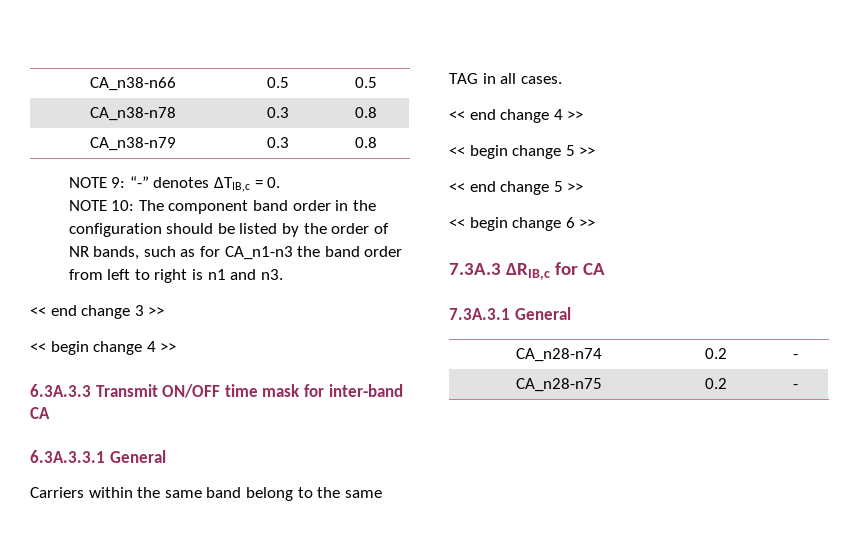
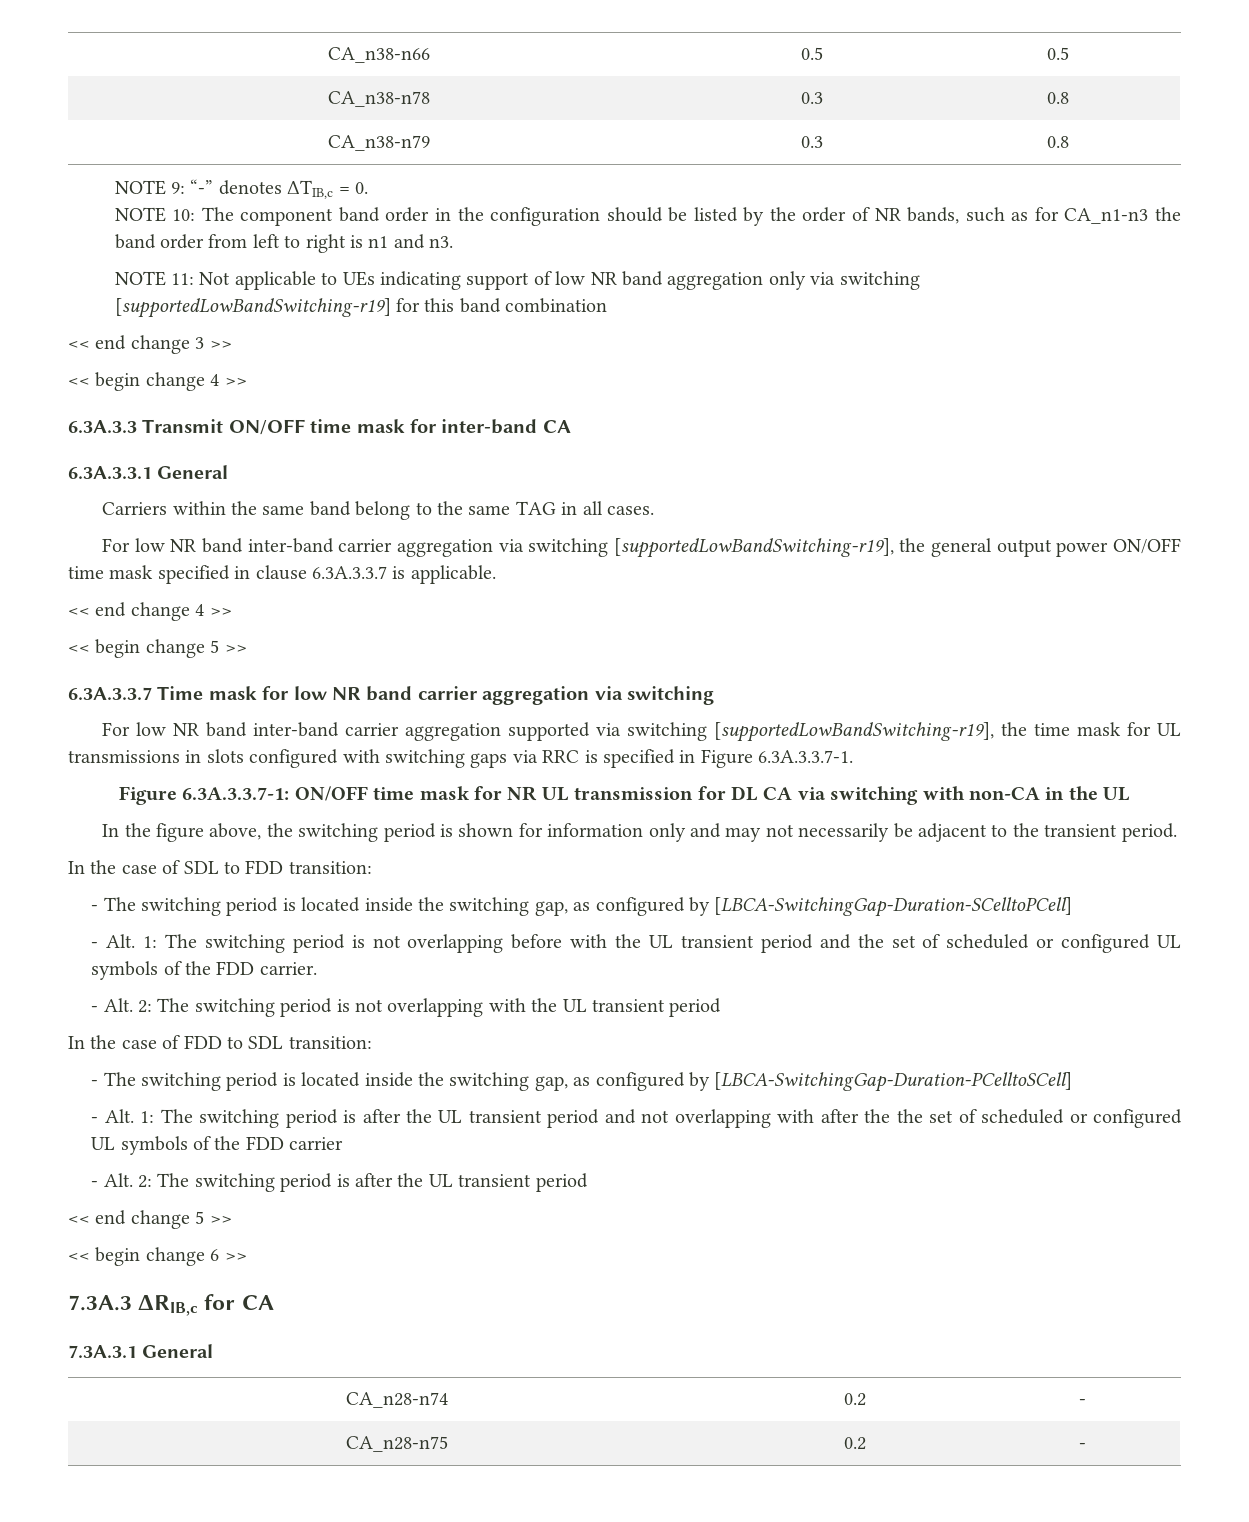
(283, 274) none -> [114,271,920,290] [114,298,608,318] // NOTE 11: Not applicable to UEs indicating support of low NR band aggregation only via switching [supportedLowBandSwitching-r19] for this band combination
(562, 80) none -> [102,538,1181,558] [68,565,496,584] // For low NR band inter-band carrier aggregation via switching [supportedLowBandSwitching-r19], the general output power ON/OFF time mask specified in clause 6.3A.3.3.7 is applicable.
(596, 151) none -> [68,686,714,705] [102,722,1181,742] [68,749,854,768] [118,786,1131,805] [102,823,1177,842] [68,860,372,874] [91,897,1073,917] [91,934,1182,953] [91,961,317,980] [91,998,722,1017] [68,1035,372,1049] [91,1072,1073,1092] [91,1109,1183,1128] [91,1136,344,1155] [91,1173,588,1192] // 6.3A.3.3.7 Time mask for low NR band carrier aggregation via switching // For low NR band inter-band carrier aggregation supported via switching [supportedLowBandSwitching-r19], the time mask for UL transmissions in slots configured with switching gaps via RRC is specified in Figure 6.3A.3.3.7-1. // Figure 6.3A.3.3.7-1: ON/OFF time mask for NR UL transmission for DL CA via switching with non-CA in the UL // In the figure above, the switching period is shown for information only and may not necessarily be adjacent to the transient period. // In the case of SDL to FDD transition: // - The switching period is located inside the switching gap, as configured by [LBCA-SwitchingGap-Duration-SCelltoPCell] // - Alt. 1: The switching period is not overlapping before with the UL transient period and the set of scheduled or configured UL symbols of the FDD carrier. // - Alt. 2: The switching period is not overlapping with the UL transient period // In the case of FDD to SDL transition: // - The switching period is located inside the switching gap, as configured by [LBCA-SwitchingGap-Duration-PCelltoSCell] // - Alt. 1: The switching period is after the UL transient period and not overlapping with after the the set of scheduled or configured UL symbols of the FDD carrier // - Alt. 2: The switching period is after the UL transient period

